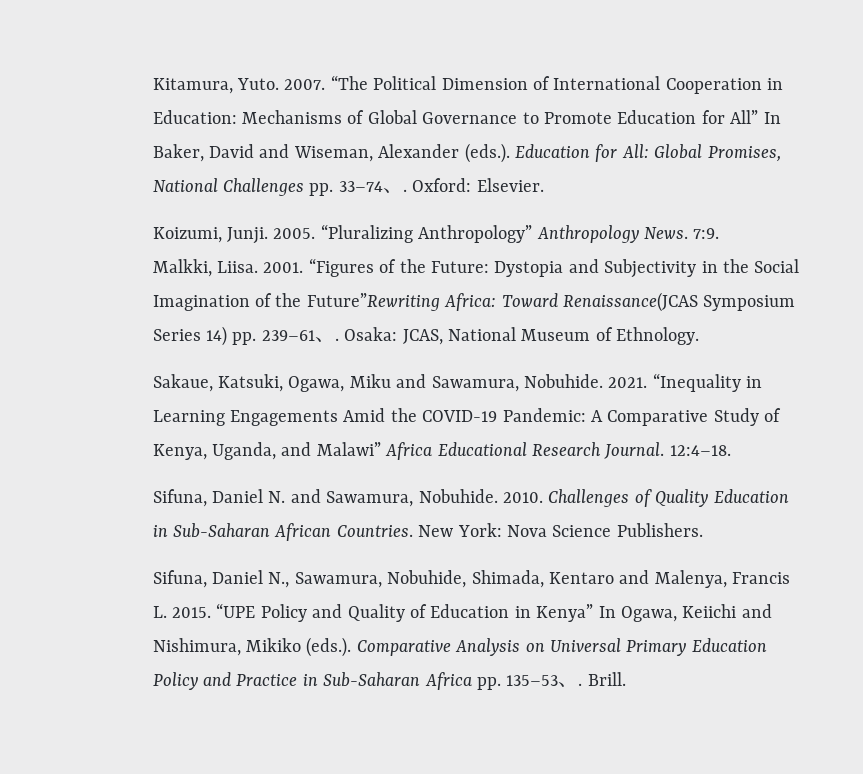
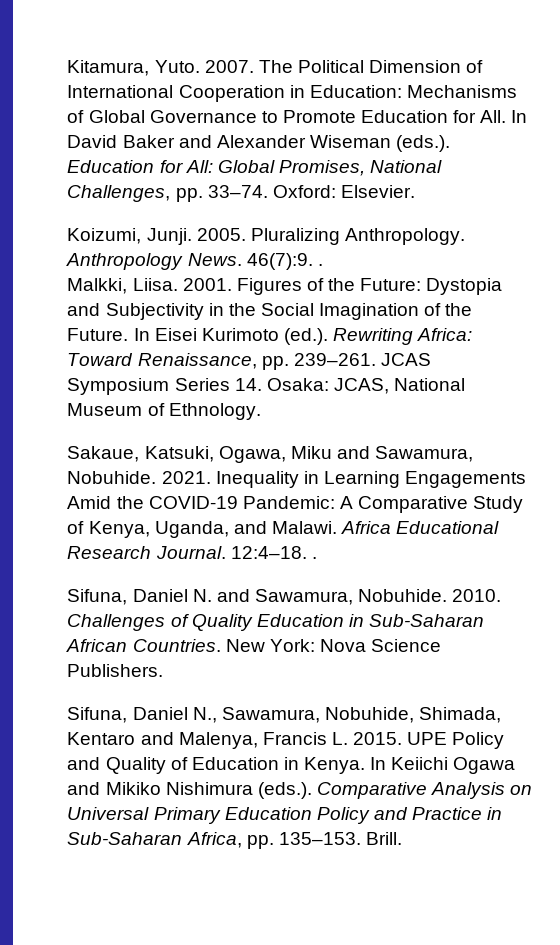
[330,75,368,90] “The -> [258,60,293,73] The
[730,110,781,124] [152,144,460,162] All” In Baker, David and Wiseman, Alexander -> [480,110,528,123] [67,135,391,148] All. In David Baker and Alexander Wiseman
[222,178,407,196] Challenges pp. 33–74、. -> [67,185,268,202] Challenges, pp. 33–74.
[320,224,720,243] “Pluralizing Anthropology” Anthropology News. 7:9. -> [250,228,465,245] [66,253,323,270] Pluralizing Anthropology. Anthropology News. 46(7):9. .
[308,258,374,277] “Figures -> [236,278,302,295] Figures
[306,292,796,312] [152,326,339,346] Future”Rewriting Africa: Toward Renaissance(JCAS Symposium Series 14) pp. 239–61、. -> [67,328,473,345] [67,353,431,370] [67,378,262,395] Future. In Eisei Kurimoto (ed.). Rewriting Africa: Toward Renaissance, pp. 239–261. JCAS Symposium Series 14.
[652,373,741,392] “Inequality -> [215,471,299,488] Inequality
[316,442,381,456] Malawi” -> [271,521,337,534] Malawi.
(731, 450) none -> [311,557,317,559] .
[216,603,256,618] “UPE -> [407,732,448,745] UPE
[536,604,772,622] [152,638,301,656] Kenya” In Ogawa, Keiichi and Nishimura, Mikiko -> [304,757,516,774] [67,782,253,795] Kenya. In Keiichi Ogawa and Mikiko Nishimura
[424,672,583,690] Africa pp. 135–53、. -> [186,832,361,849] Africa, pp. 135–153.

